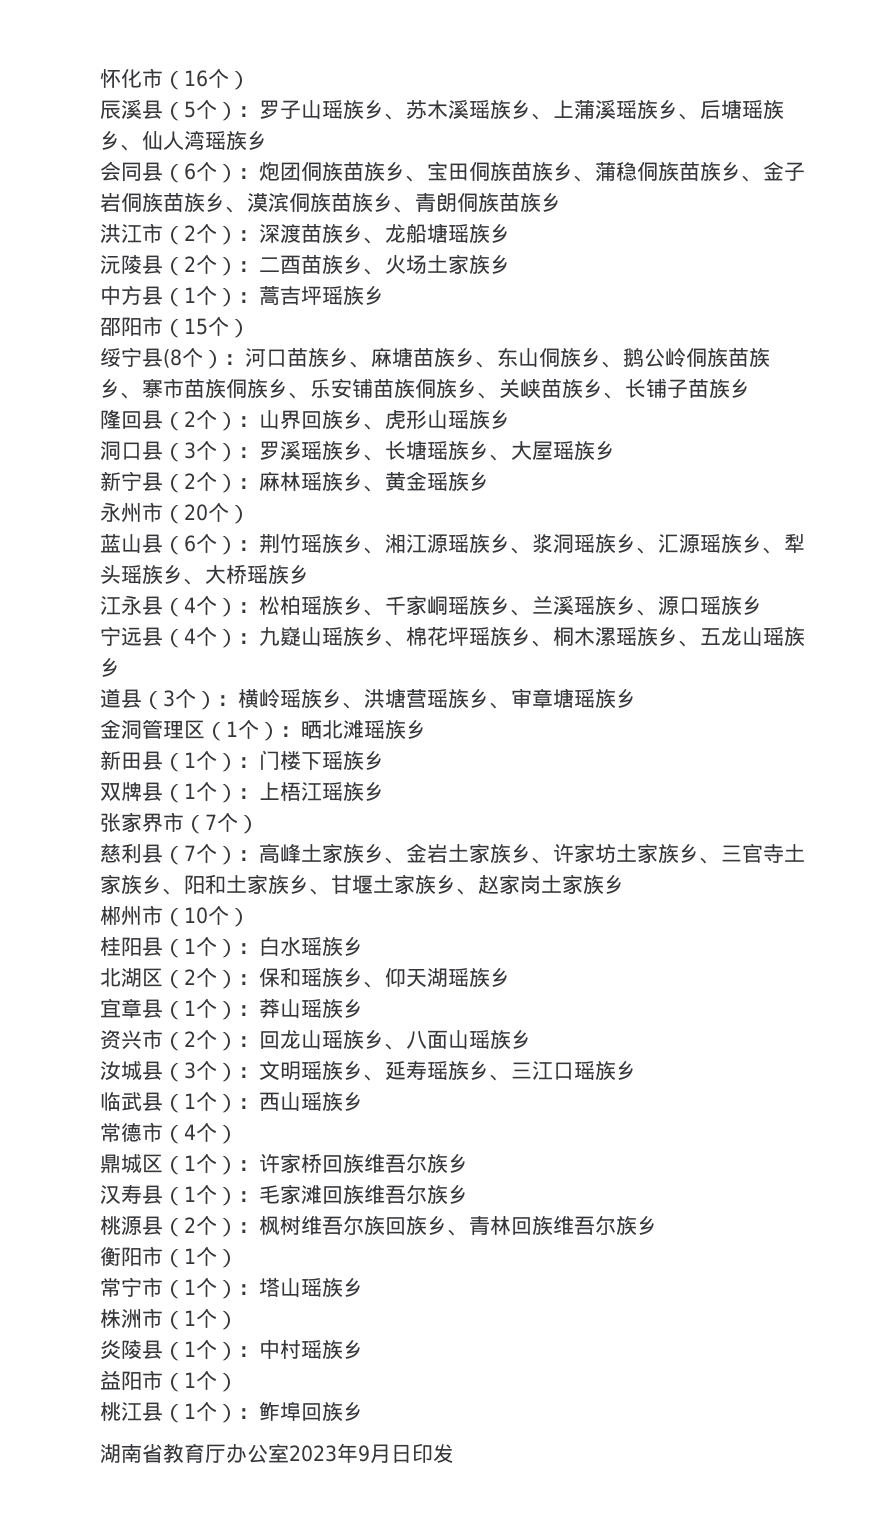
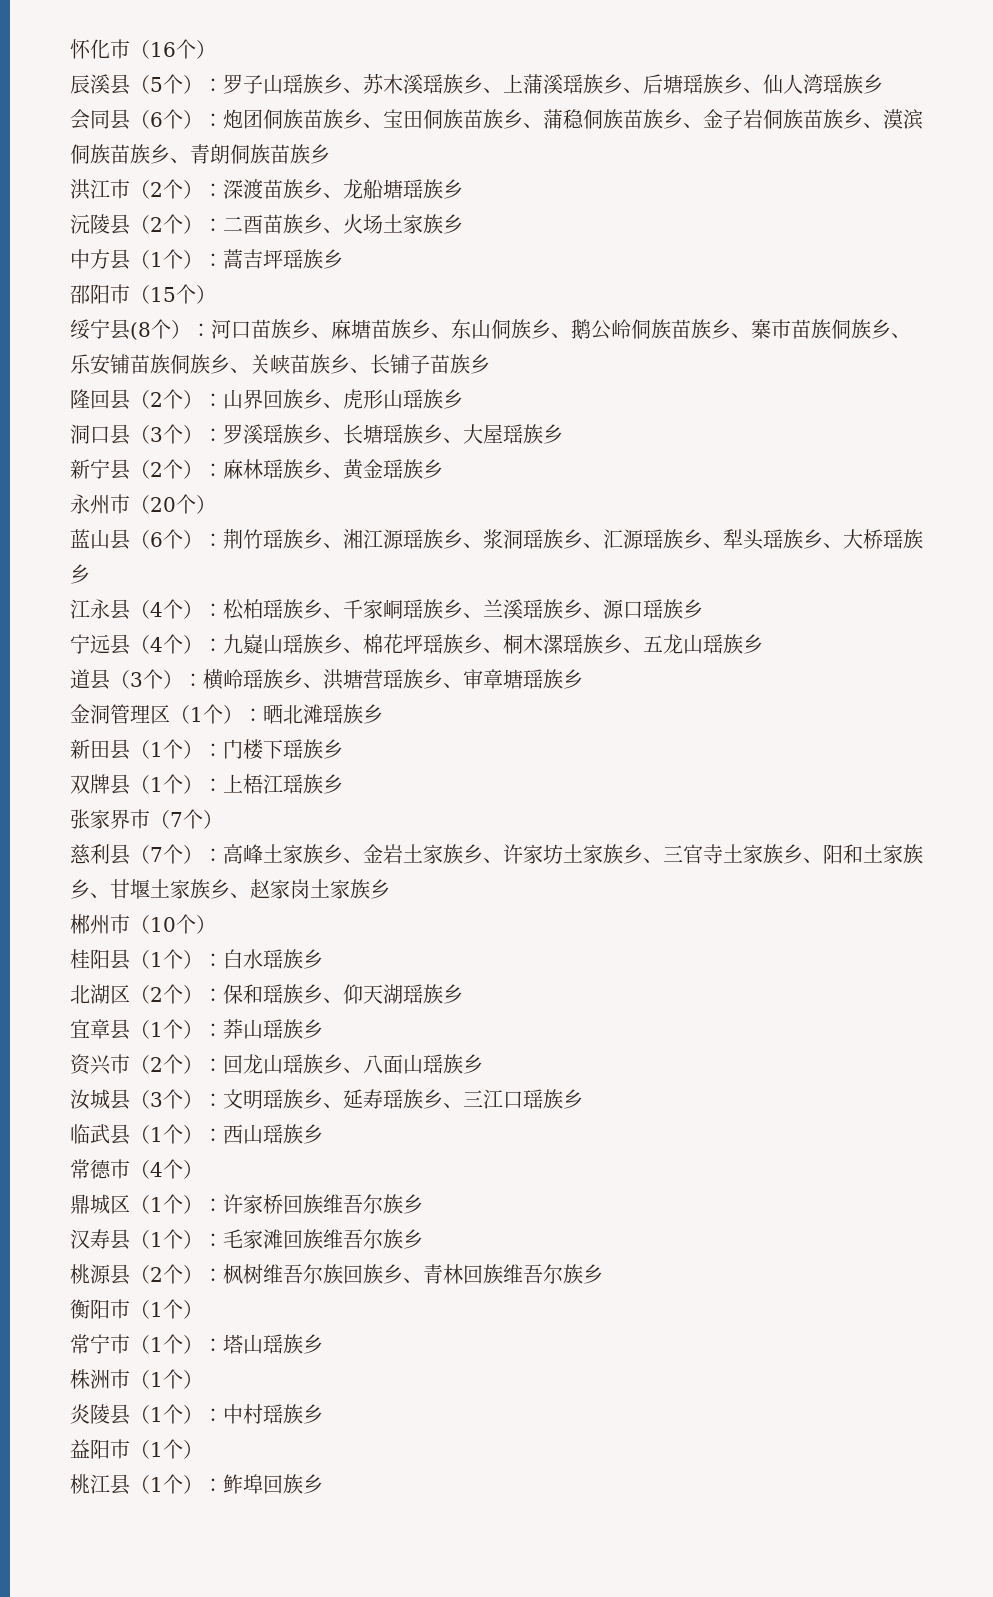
[100,1443,454,1463] // 湖南省教育厅办公室2023年9月日印发 -> (323, 1484) none

